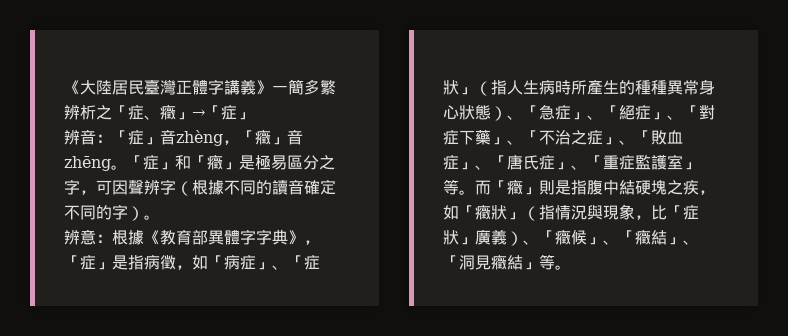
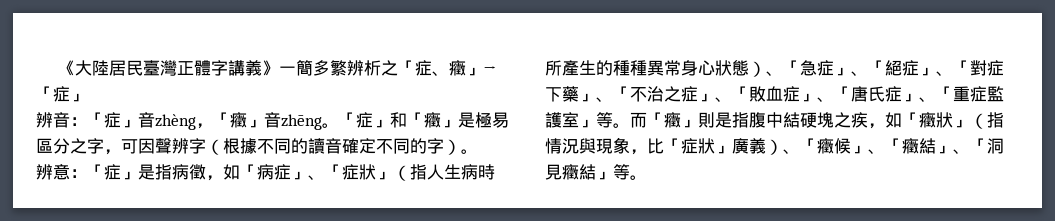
[112,229,320,245] 根據《教育部異體字字典》， -> (87, 173) none

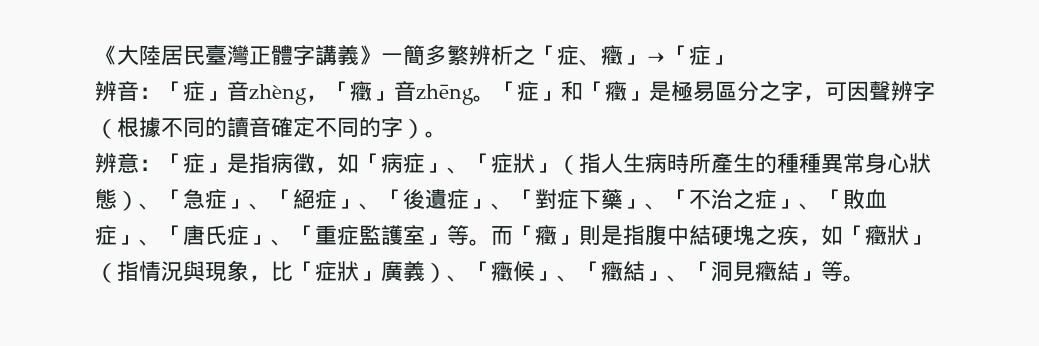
(970, 67) none -> [403,189,535,210] 後遺症」、「

